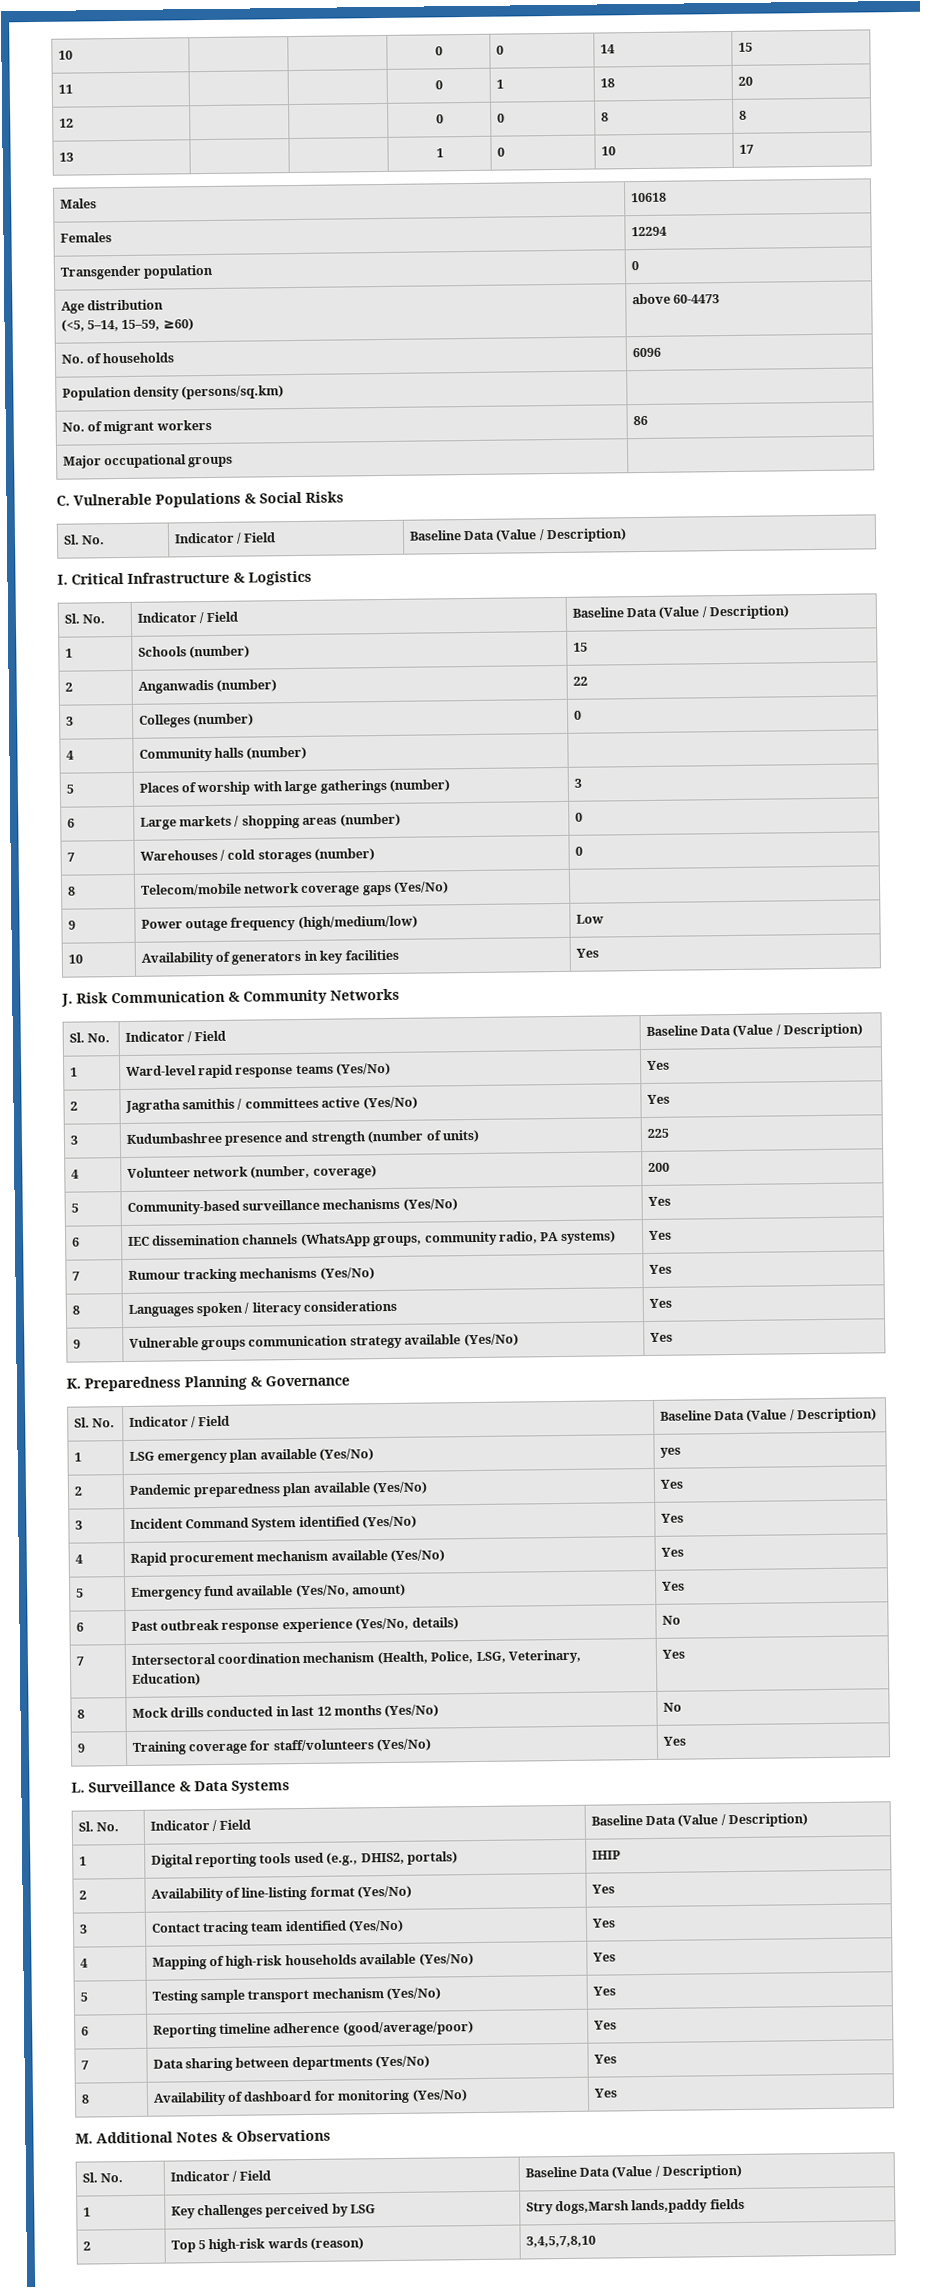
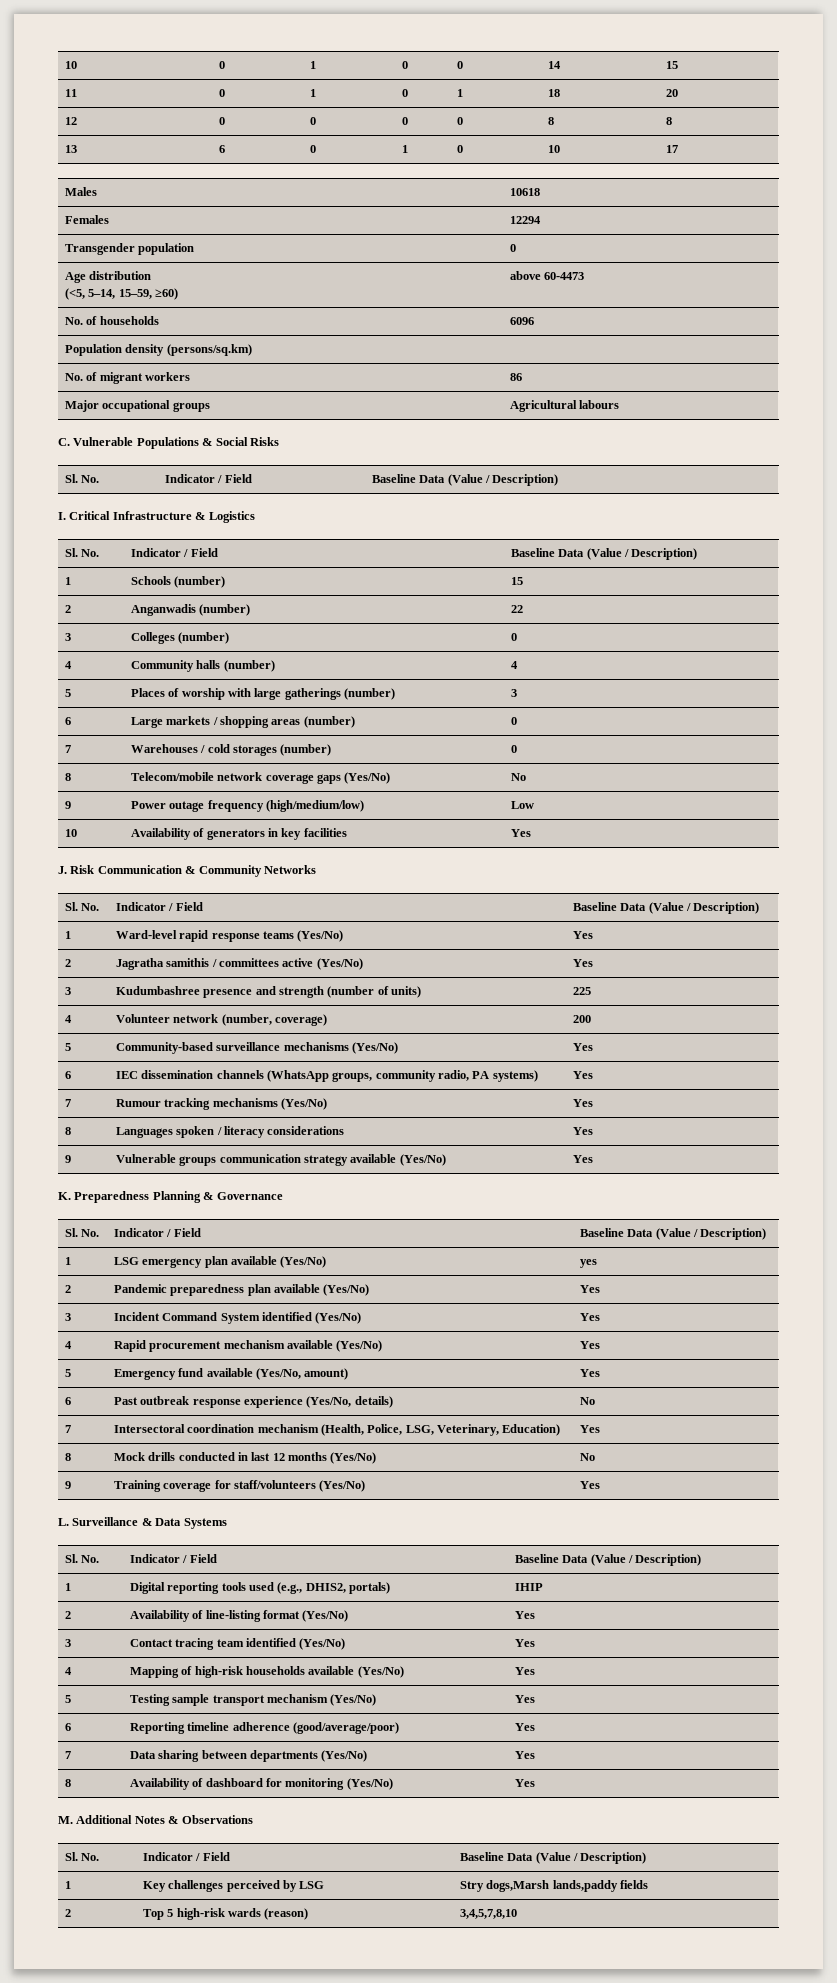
[57,50,73,60] 10 | | -> [64,61,77,69] [219,61,225,69] [310,61,316,69] 10 | 0 | 1
(73, 89) | -> [219,89,225,97] [310,89,316,97] 0 | 1
(74, 123) | -> [219,117,225,125] [310,117,316,125] 0 | 0
(74, 157) | -> [219,145,225,153] [310,145,316,153] 6 | 0
(234, 462) none -> [509,400,620,412] Agricultural labours
(308, 753) none -> [510,661,518,669] 4
(450, 887) none -> [510,773,526,781] No

